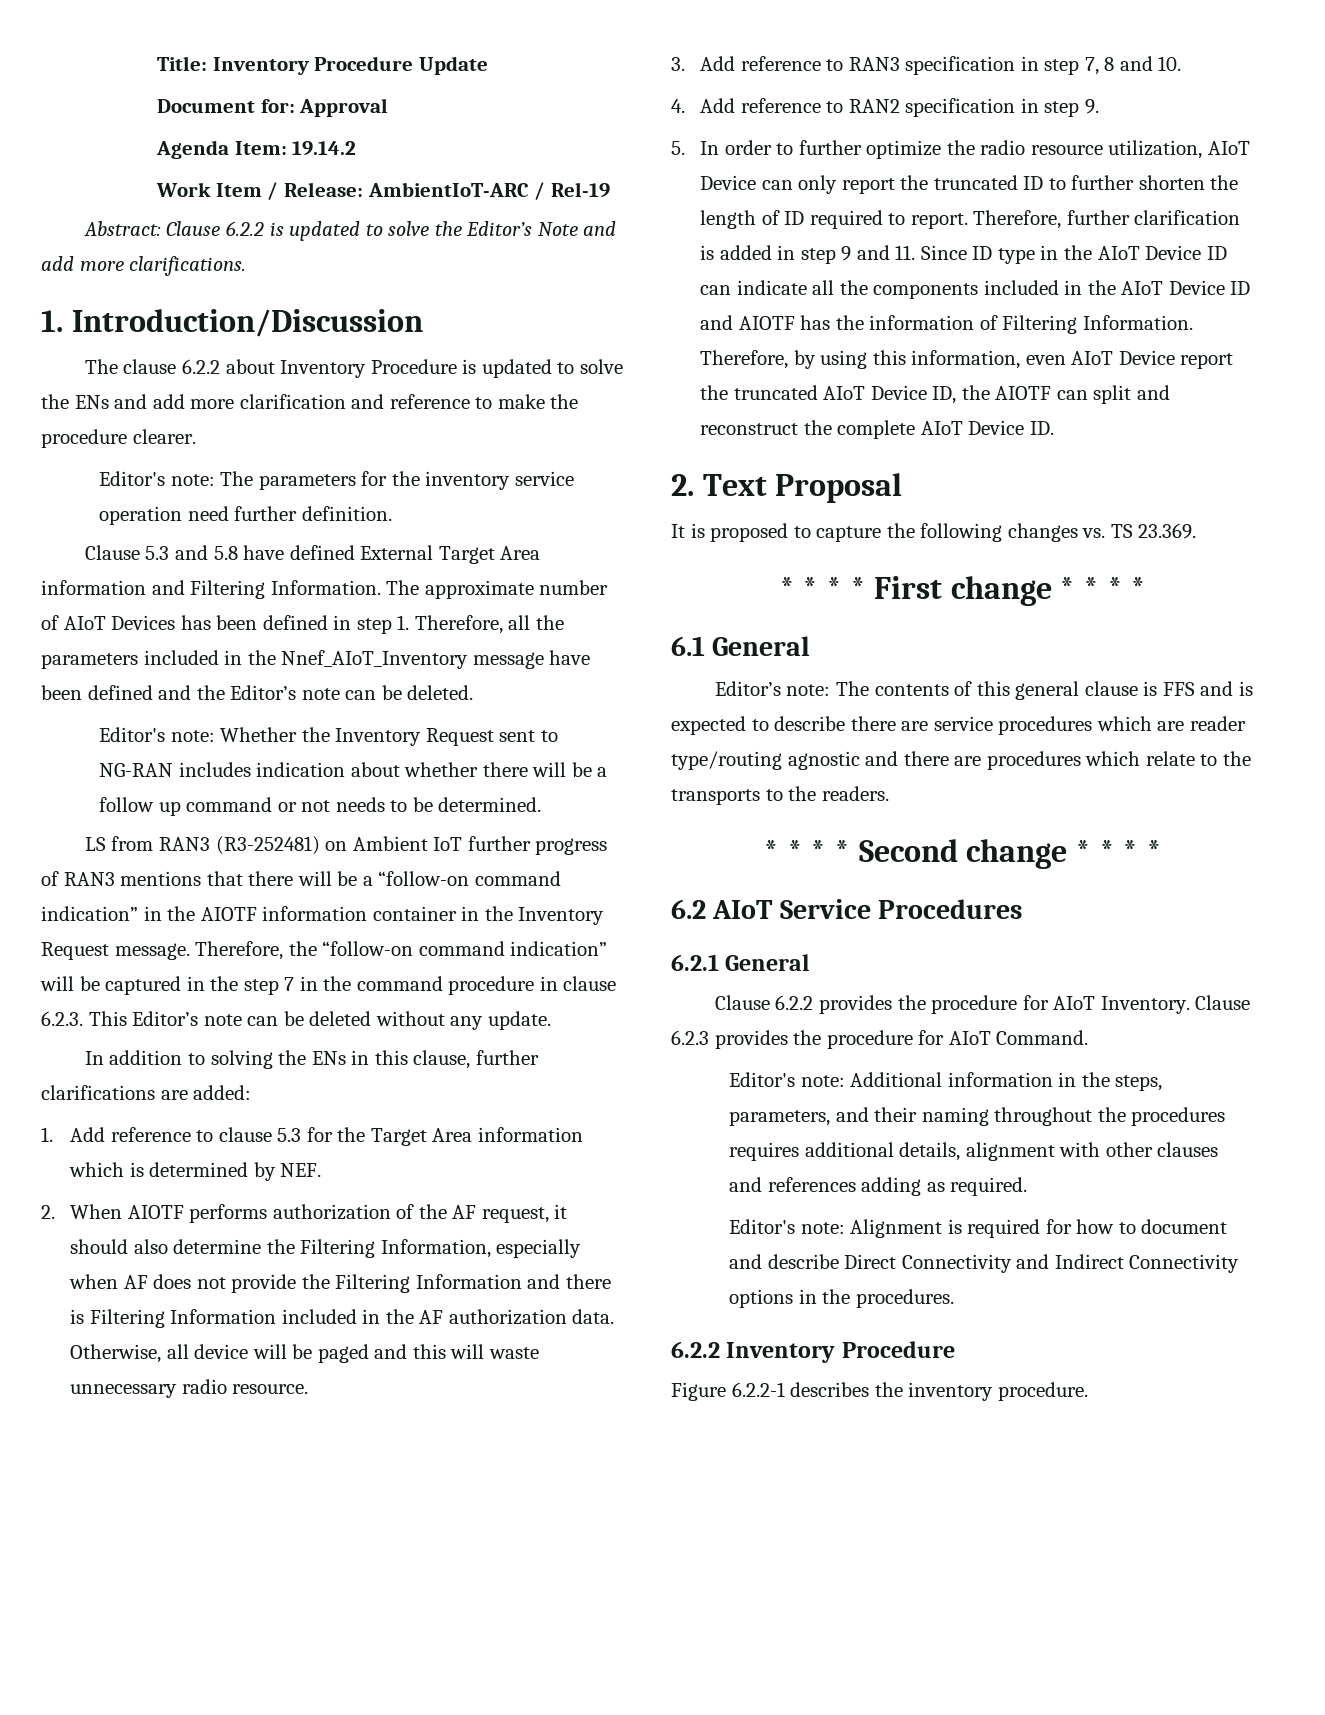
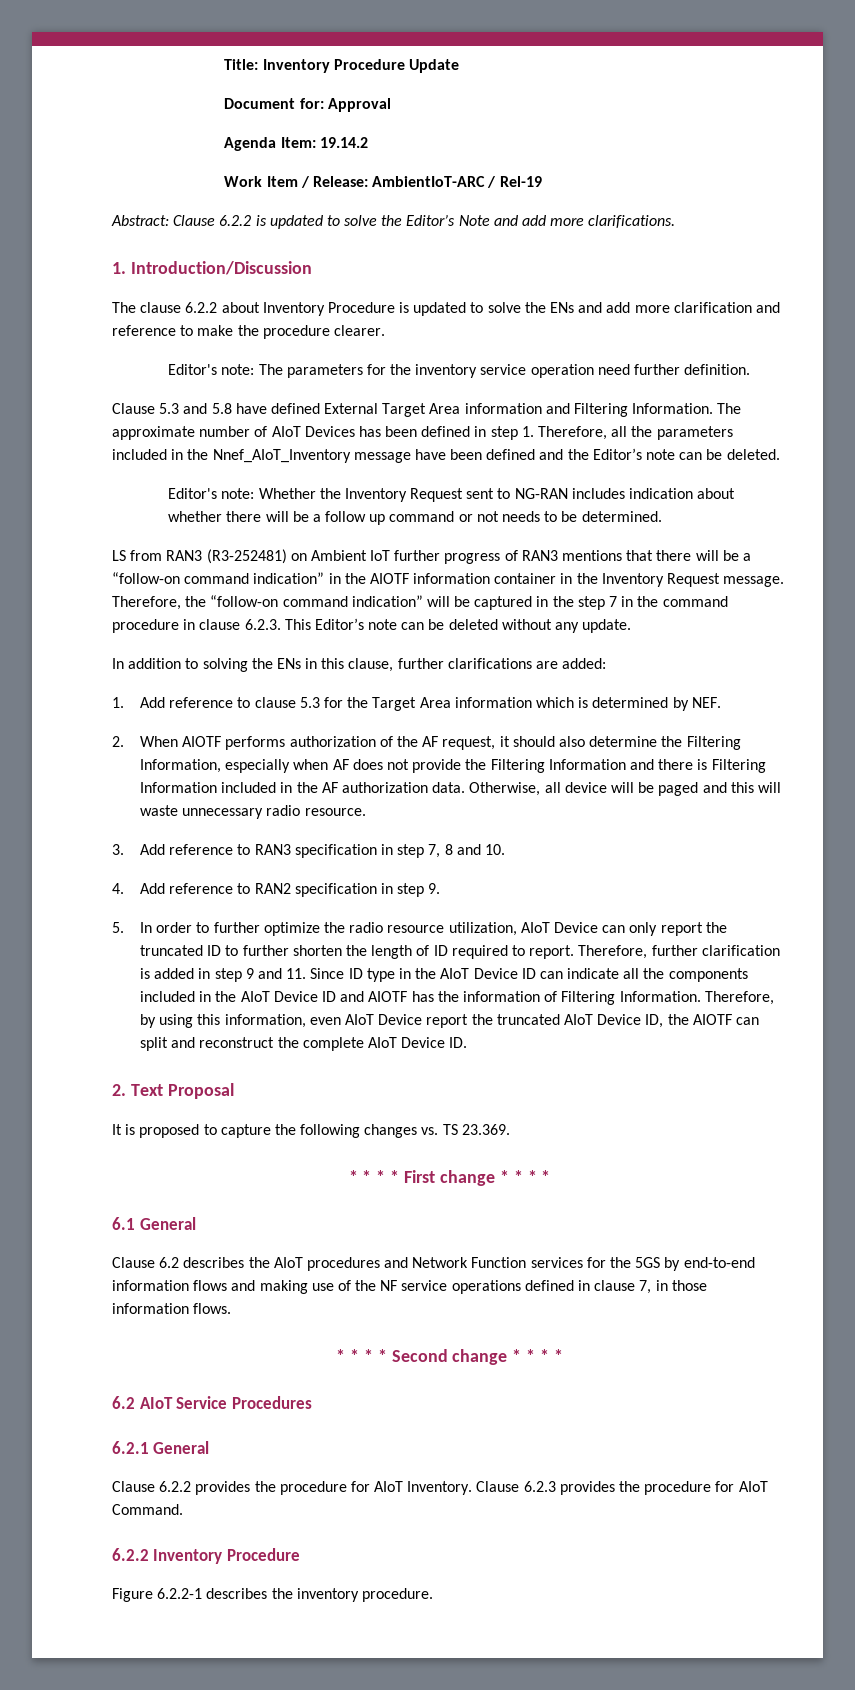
[714,681,1253,700] [671,716,1246,735] [671,751,1251,770] [671,786,889,805] Editor’s note: The contents of this general clause is FFS and is expected to describe there are service procedures which are reader type/routing agnostic and there are procedures which relate to the transports to the readers. -> [112,1257,755,1271] [112,1280,707,1294] [112,1303,232,1314] Clause 6.2 describes the AIoT procedures and Network Function services for the 5GS by end-to-end information flows and making use of the NF service operations defined in clause 7, in those information flows.
[729,1072,1163,1091] [729,1107,1226,1126] [729,1142,1219,1161] [729,1177,1028,1196] [729,1219,1228,1238] [729,1254,1240,1273] [729,1289,954,1308] // Editor's note: Additional information in the steps, parameters, and their naming throughout the procedures requires additional details, alignment with other clauses and references adding as required. // Editor's note: Alignment is required for how to document and describe Direct Connectivity and Indirect Connectivity options in the procedures. -> (183, 1509) none

